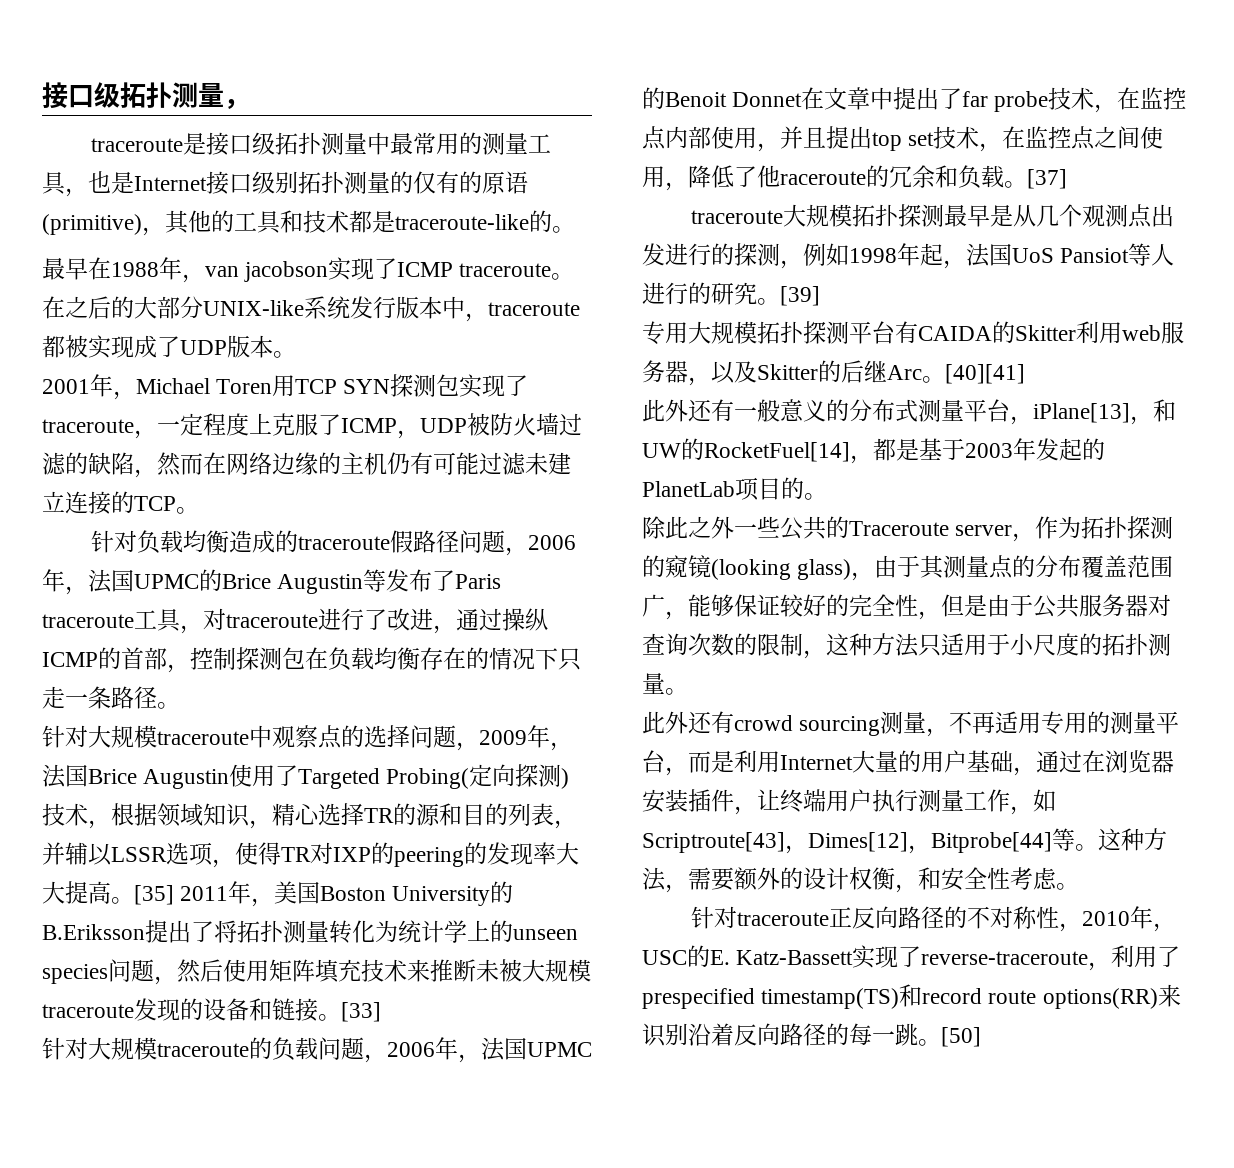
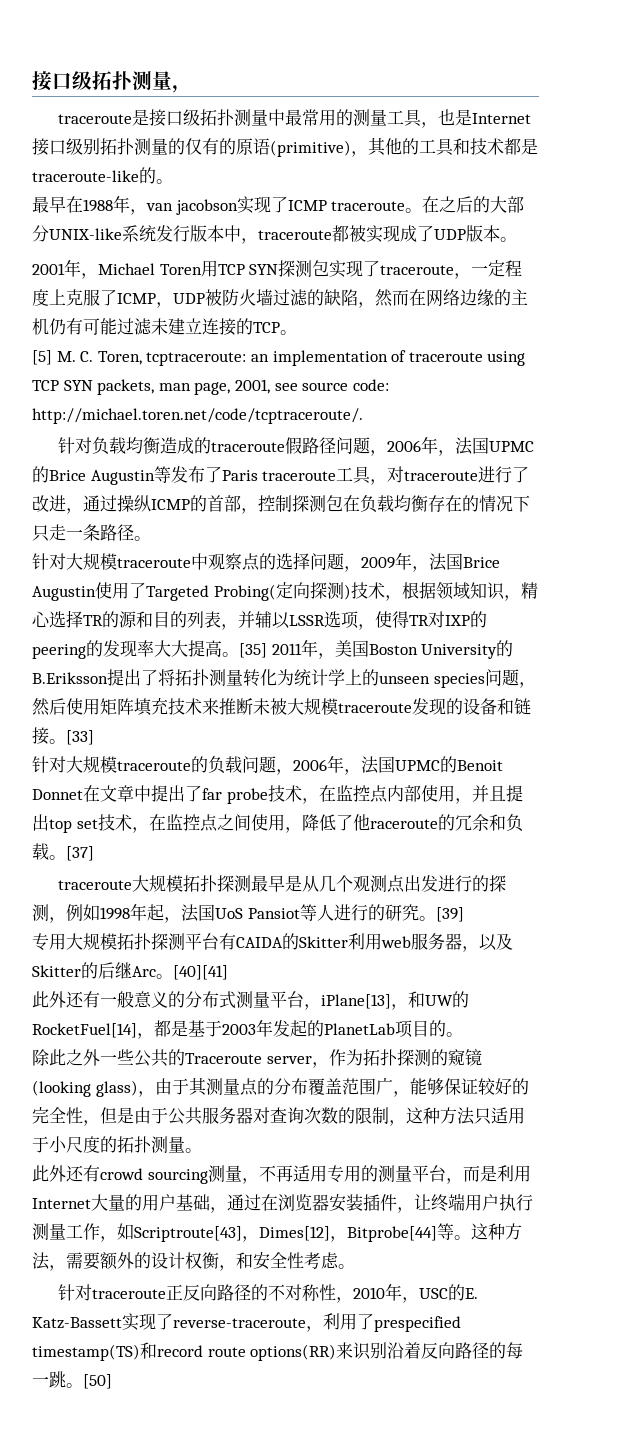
(199, 510) none -> [32,350,526,366] [32,379,389,395] [32,408,363,424] // [5] M. C. Toren, tcptraceroute: an implementation of traceroute using TCP SYN packets, man page, 2001, see source code: http://michael.toren.net/code/tcptraceroute/.

